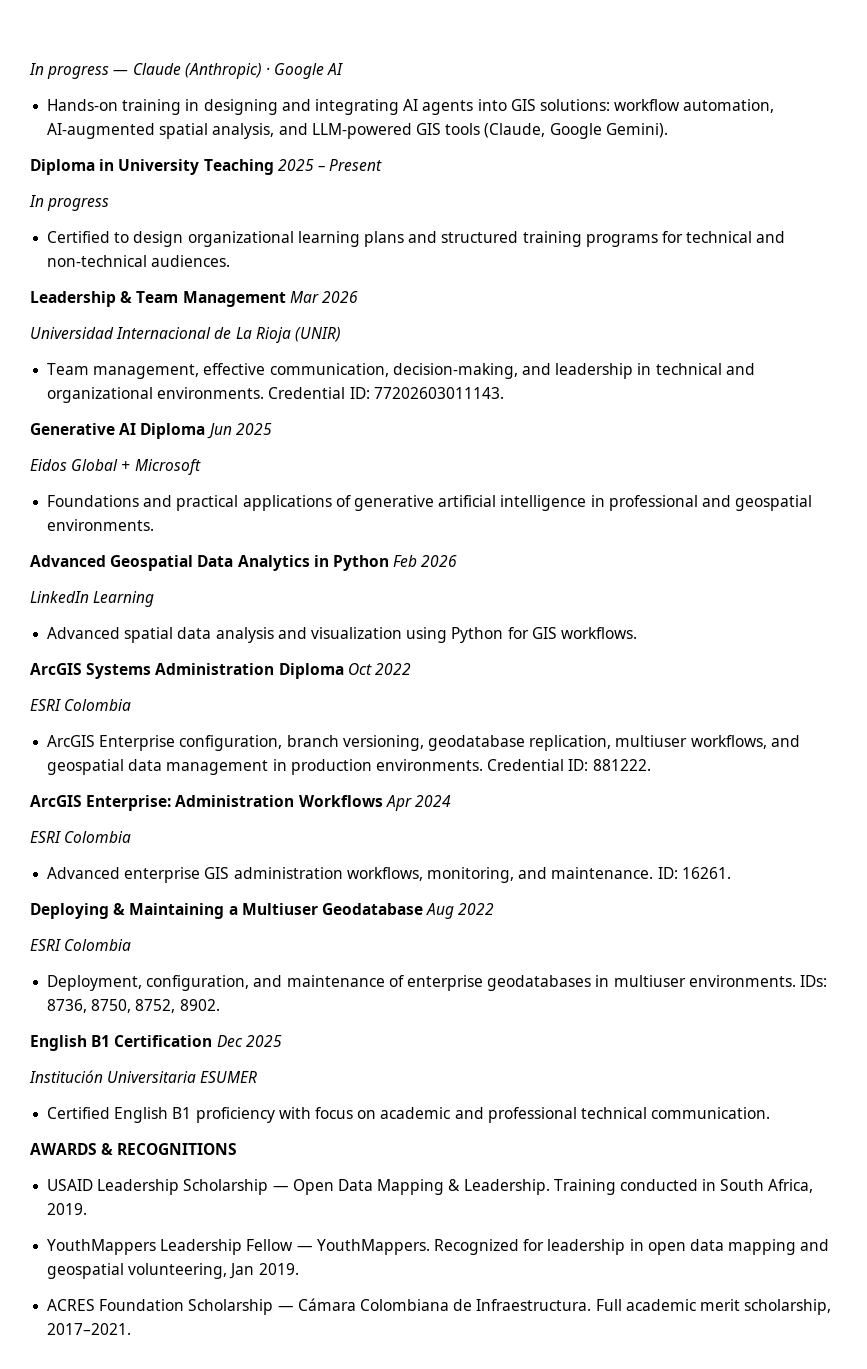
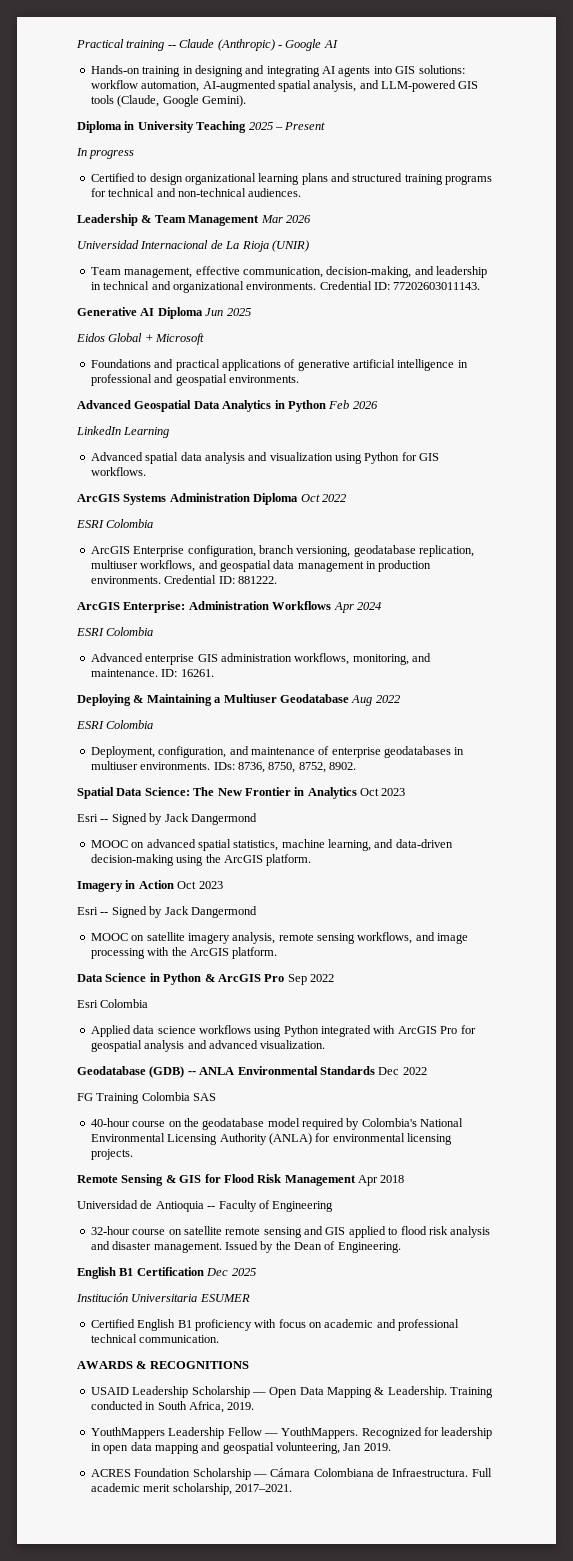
[29,63,129,79] In progress — -> [76,39,176,51] Practical training --
[265,67,270,75] · -> [277,45,282,48] -
(220, 1005) none -> [77,787,406,799] [77,813,257,825] [90,839,453,851] [90,854,312,866] [77,880,223,892] [77,906,257,918] [90,932,469,944] [90,947,278,959] [77,973,334,985] [77,999,149,1008] [90,1025,476,1037] [90,1040,326,1052] [77,1066,427,1078] [77,1092,217,1104] [90,1118,464,1130] [90,1133,452,1145] [90,1149,133,1160] [77,1174,405,1186] [77,1200,334,1212] [90,1226,491,1238] [90,1241,401,1253] // Spatial Data Science: The New Frontier in Analytics Oct 2023 // Esri -- Signed by Jack Dangermond // MOOC on advanced spatial statistics, machine learning, and data-driven decision-making using the ArcGIS platform. // Imagery in Action Oct 2023 // Esri -- Signed by Jack Dangermond // MOOC on satellite imagery analysis, remote sensing workflows, and image processing with the ArcGIS platform. // Data Science in Python & ArcGIS Pro Sep 2022 // Esri Colombia // Applied data science workflows using Python integrated with ArcGIS Pro for geospatial analysis and advanced visualization. // Geodatabase (GDB) -- ANLA Environmental Standards Dec 2022 // FG Training Colombia SAS // 40-hour course on the geodatabase model required by Colombia's National Environmental Licensing Authority (ANLA) for environmental licensing projects. // Remote Sensing & GIS for Flood Risk Management Apr 2018 // Universidad de Antioquia -- Faculty of Engineering // 32-hour course on satellite remote sensing and GIS applied to flood risk analysis and disaster management. Issued by the Dean of Engineering.

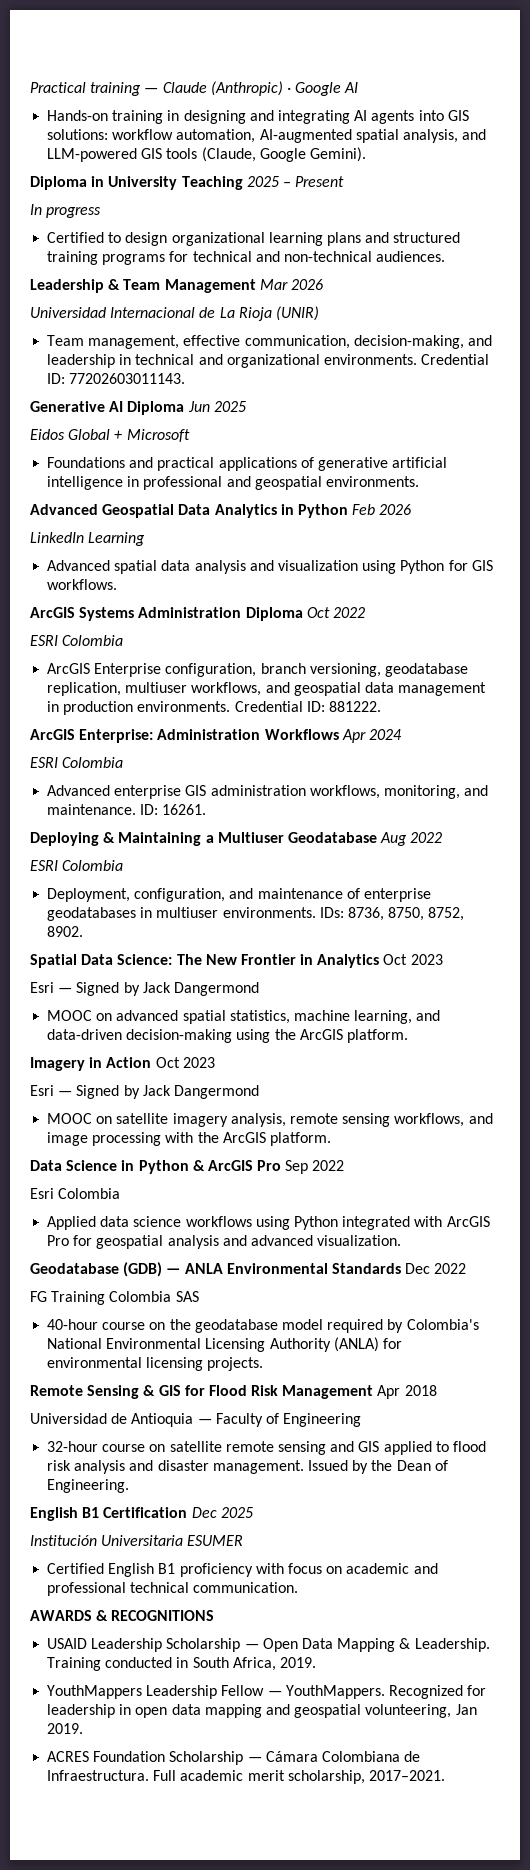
[167,45,176,48] -- -> [144,88,159,93] —
[277,45,282,48] - -> [286,87,291,93] ·
[100,819,109,822] -- -> [58,988,73,993] —
[100,912,109,915] -- -> [58,1091,73,1096] —
[187,1071,196,1075] -- -> [166,1268,181,1274] —
[207,1206,216,1209] -- -> [197,1419,212,1424] —

